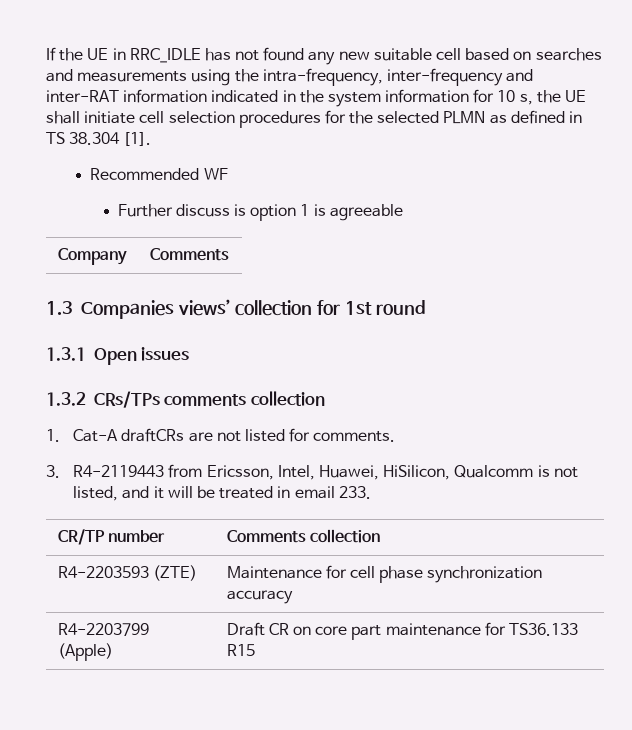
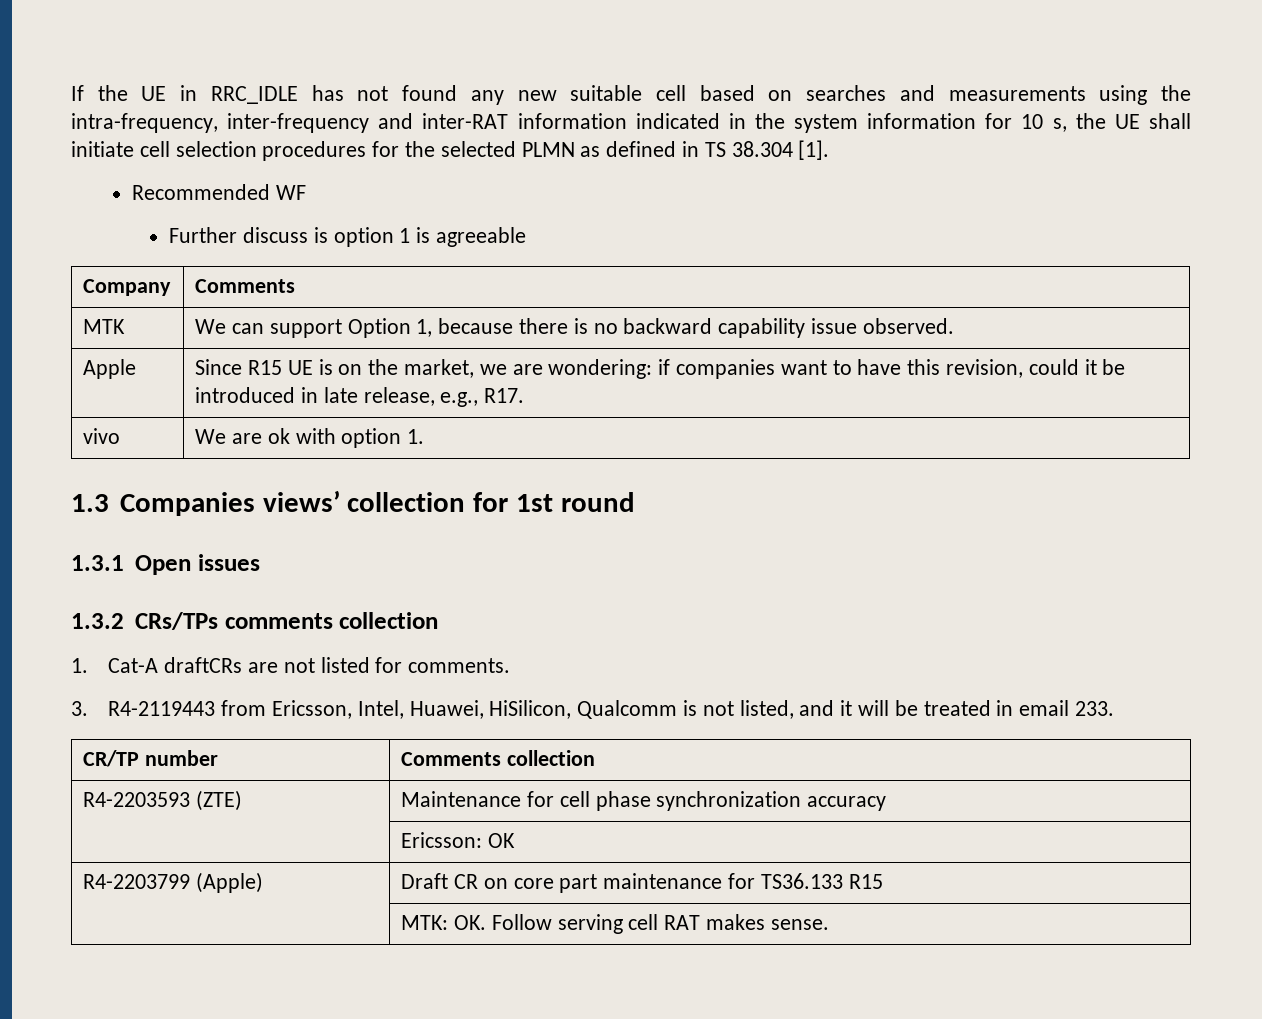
(229, 254) none -> [83,319,126,334] [195,318,954,338] [83,359,137,379] [195,359,1126,379] [195,387,525,407] [83,428,121,444] [195,428,425,448] // MTK | We can support Option 1, because there is no backward capability issue observed. // Apple | Since R15 UE is on the market, we are wondering: if companies want to have this revision, could it be introduced in late release, e.g., R17. // vivo | We are ok with option 1.
(293, 597) none -> [401,832,515,848] // | Ericsson: OK
(255, 650) none -> [401,914,829,934] // | MTK: OK. Follow serving cell RAT makes sense.

